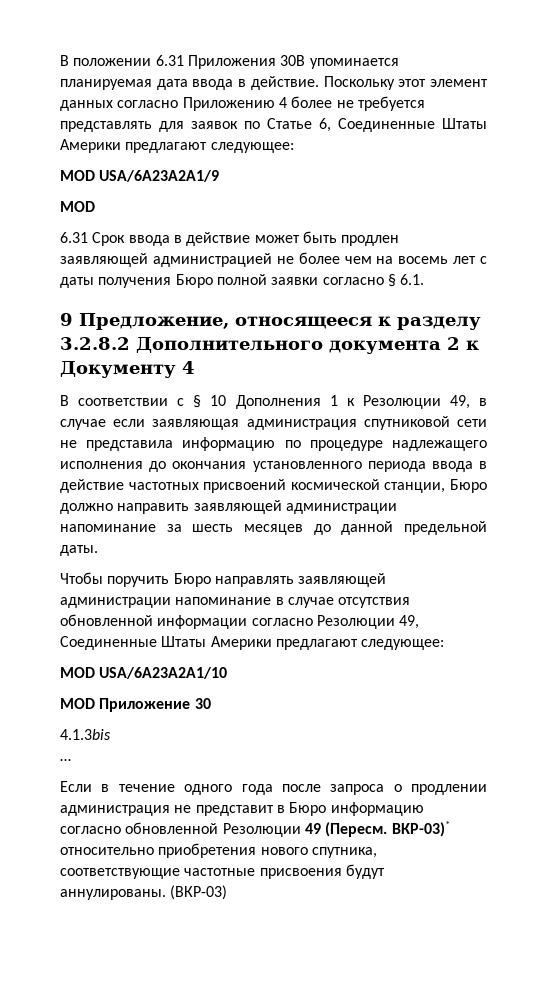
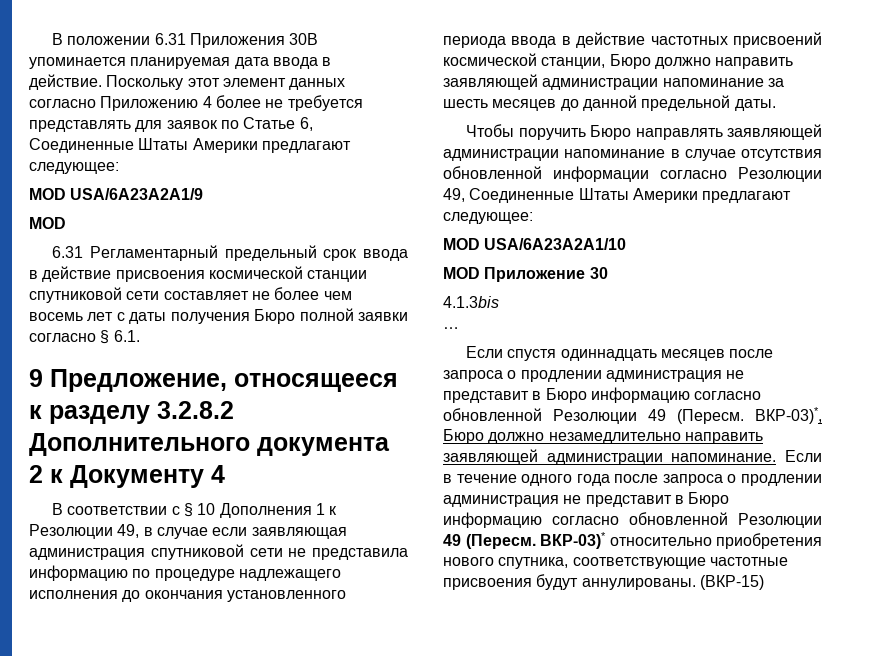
[92,231,400,246] [60,253,272,267] Срок ввода в действие может быть продлен заявляющей администрацией -> [89,245,408,261] [29,266,368,282] [29,287,249,303] Регламентарный предельный срок ввода в действие присвоения космической станции спутниковой сети составляет
[376,256,394,264] на -> (352, 295) none
(92, 786) none -> [507,349,774,361] [443,370,745,382] [443,387,762,403] [443,407,822,424] [443,429,763,444] [443,449,822,465] спустя одиннадцать месяцев после запроса о продлении администрация не представит в Бюро информацию согласно обновленной Резолюции 49 (Пересм. ВКР-03)*, Бюро должно незамедлительно направить заявляющей администрации напоминание. Если
[170,885,228,900] (ВКР-03) -> [699,575,764,590] (ВКР-15)

